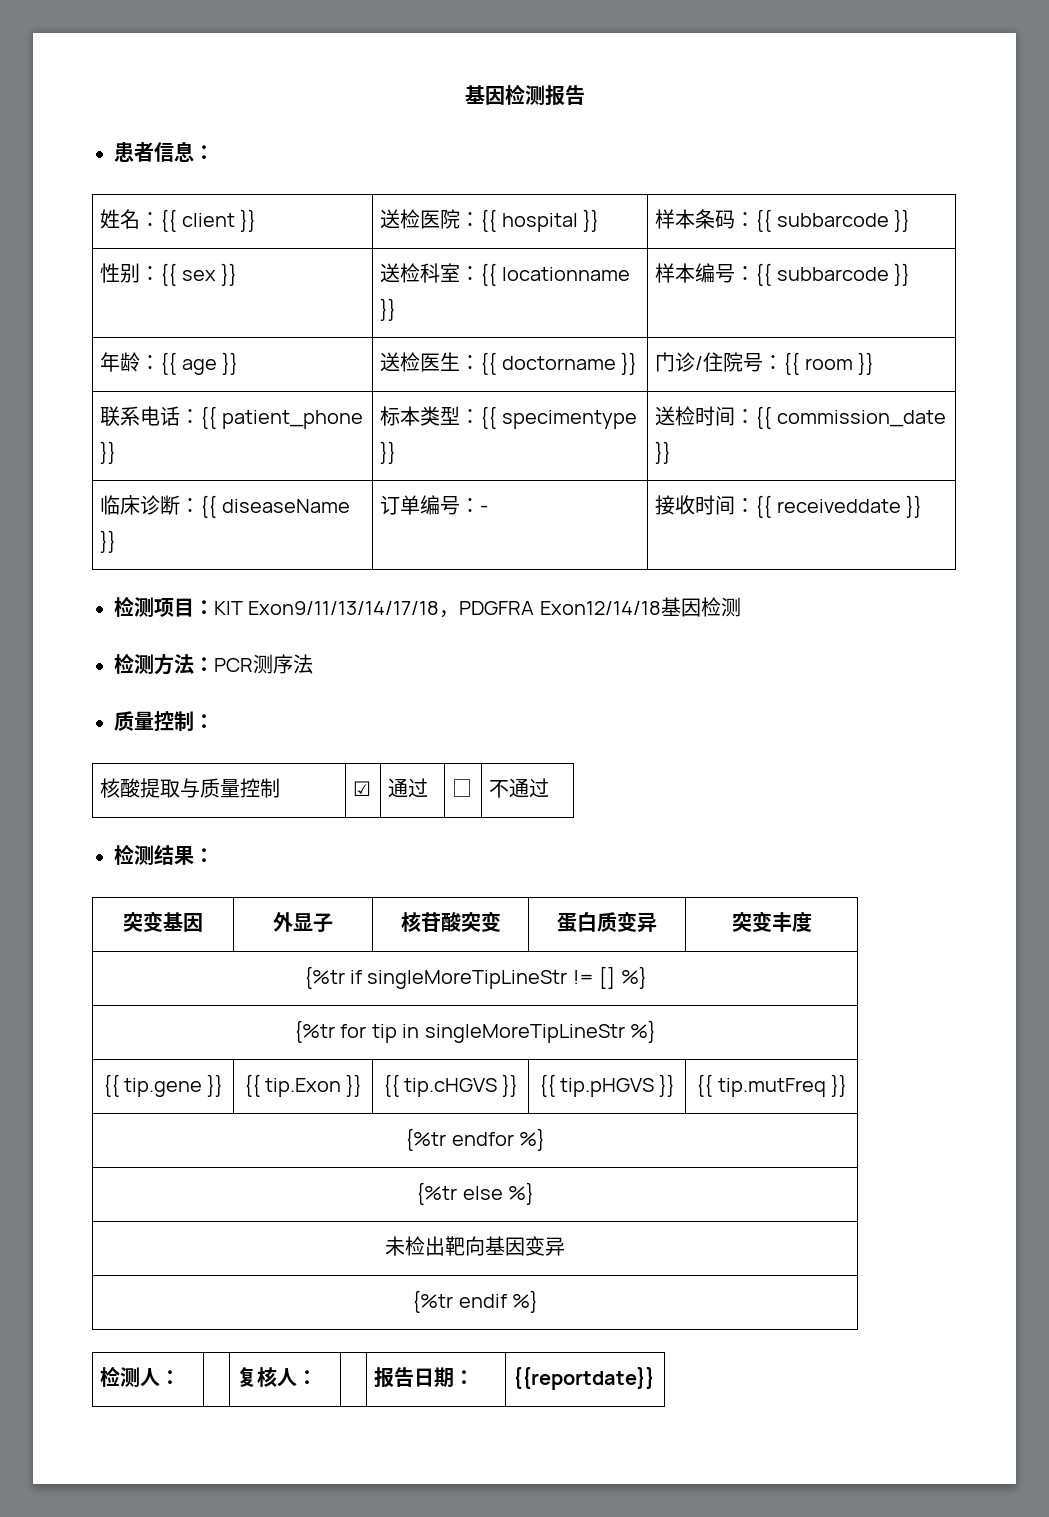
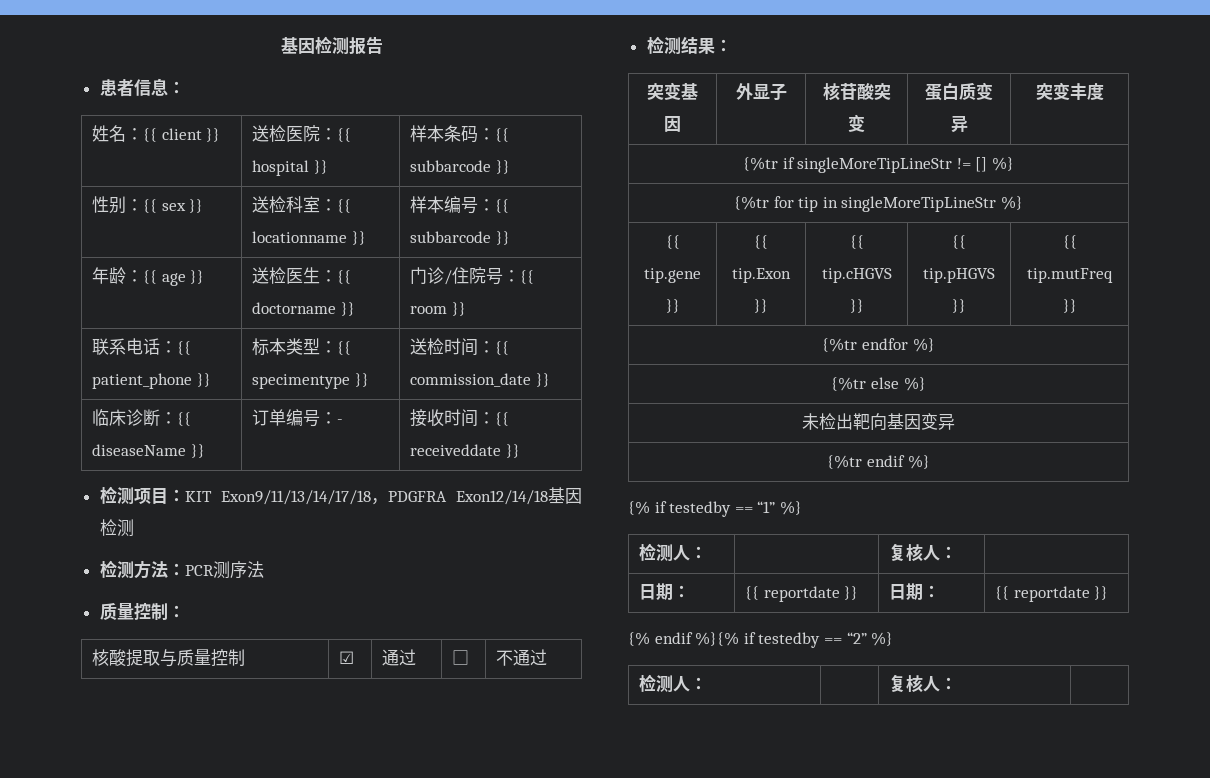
[100,1366,181,1387] [237,1367,318,1387] [374,1367,475,1388] [513,1367,656,1390] // 检测人： | | 复核人： | | 报告日期： | {{reportdate}} -> [628,501,802,517] [639,543,708,561] [889,543,958,562] [639,583,691,600] [745,586,859,602] [889,583,941,600] [995,586,1109,602] [628,632,894,648] [639,674,708,692] [889,674,958,693] // {% if testedby == “1” %} // 检测人： | | 复核人： | // 日期： | {{ reportdate }} | 日期： | {{ reportdate }} // {% endif %}{% if testedby == “2” %} // 检测人： | | 复核人： |

